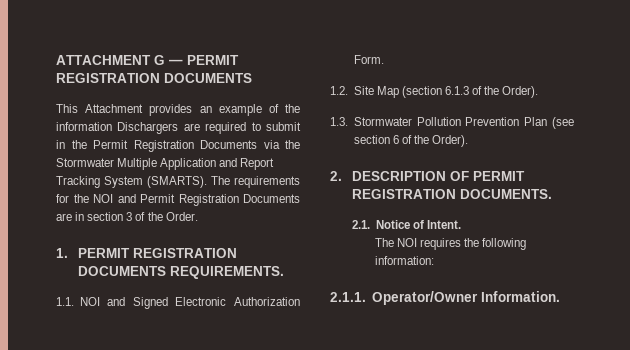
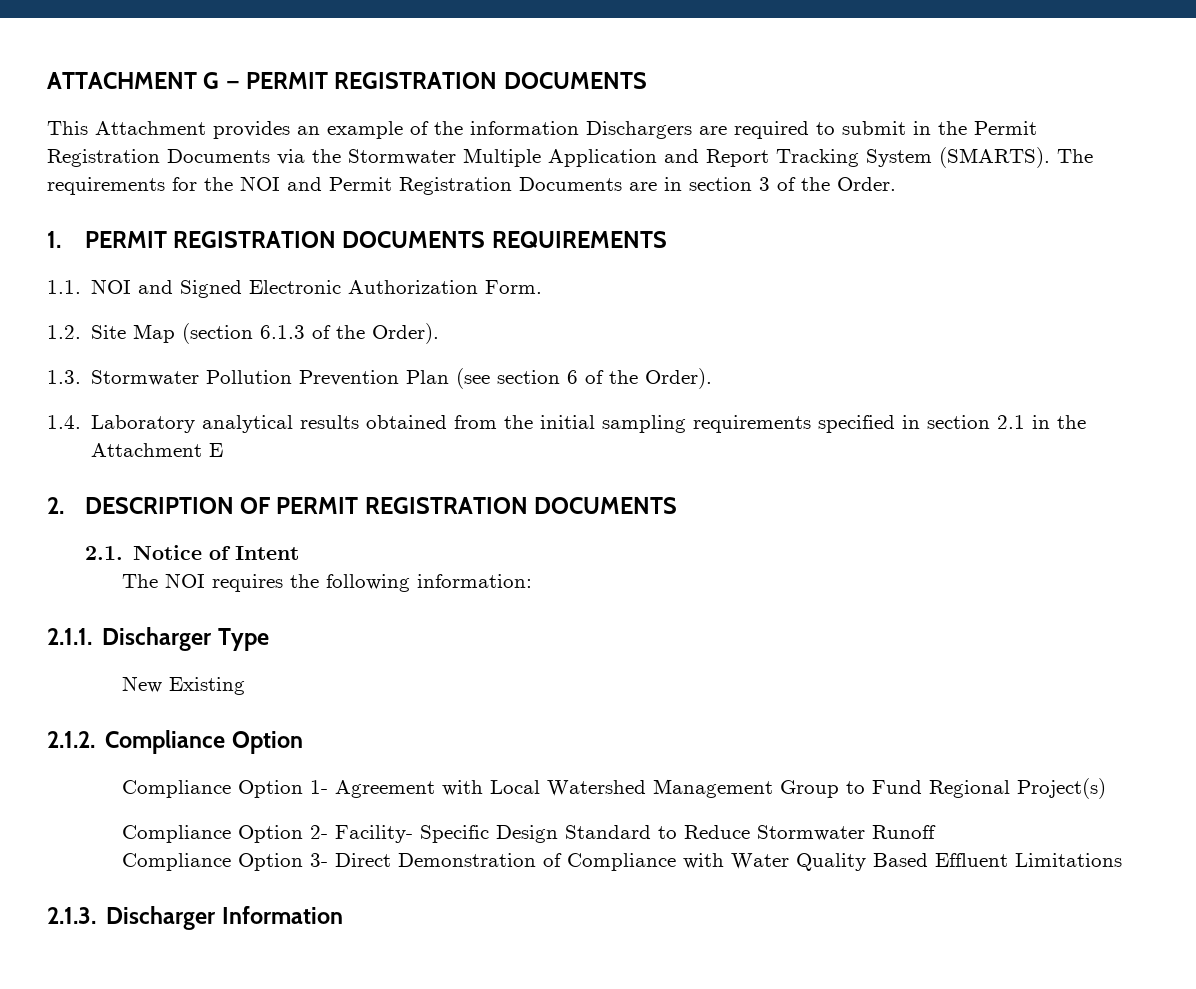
[170,266,285,279] REQUIREMENTS. -> [491,231,667,248] REQUIREMENTS
(469, 141) none -> [47,415,1087,433] [91,443,224,457] // 1.4. Laboratory analytical results obtained from the initial sampling requirements specified in section 2.1 in the Attachment E
[460,189,553,199] DOCUMENTS. -> [533,497,677,514] DOCUMENTS
[427,220,462,229] Intent. -> [234,546,299,560] Intent
[371,291,560,305] Operator/Owner Information. -> [102,627,269,651] [122,676,246,695] [47,730,303,754] [122,778,1107,799] [122,825,937,843] [122,853,1123,871] [47,906,343,930] Discharger Type // New Existing // 2.1.2. Compliance Option // Compliance Option 1- Agreement with Local Watershed Management Group to Fund Regional Project(s) // Compliance Option 2- Facility- Specific Design Standard to Reduce Stormwater Runoff // Compliance Option 3- Direct Demonstration of Compliance with Water Quality Based Effluent Limitations // 2.1.3. Discharger Information

